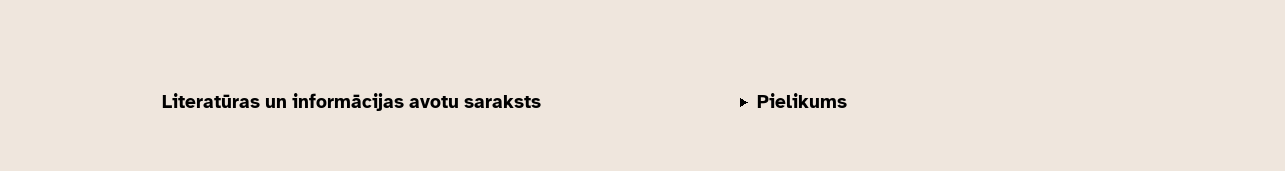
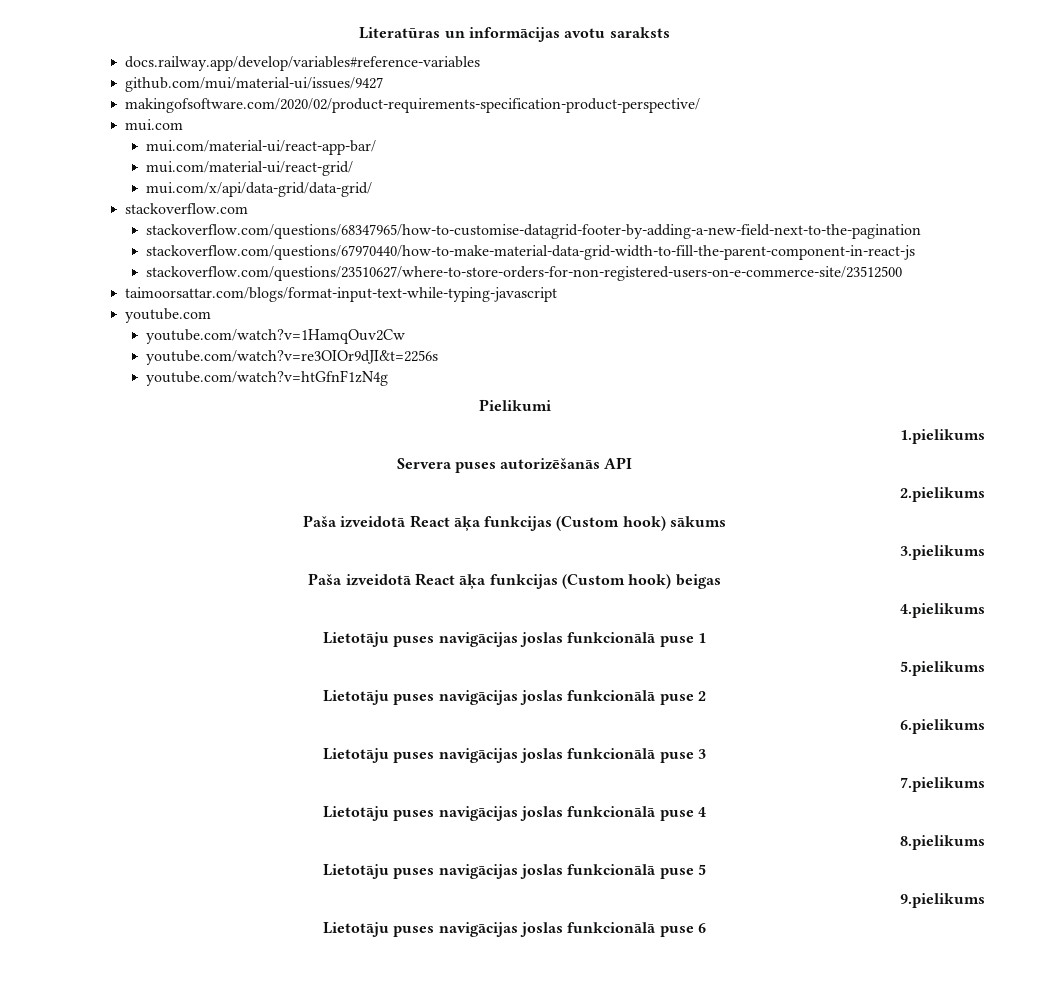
[757,93,848,108] Pielikums -> [125,56,481,71] [125,77,384,92] [125,98,701,113] [125,119,184,131] [146,140,377,155] [146,161,354,176] [146,182,373,197] [125,203,249,214] [146,224,922,239] [146,245,916,260] [146,266,903,281] [125,287,558,302] [125,308,212,323] [146,329,406,344] [146,350,439,365] [146,370,389,386] [478,399,551,411] [900,429,985,444] [396,457,633,473] [900,487,985,502] [302,515,727,531] [900,545,985,560] [308,573,721,589] [900,603,985,618] [323,632,706,647] [900,661,985,676] [323,690,706,705] [900,719,985,734] [323,748,706,763] [900,777,985,792] [323,806,706,821] [900,835,985,850] [323,864,706,879] [900,893,985,908] [323,922,706,937] docs.railway.app/develop/variables#reference-variables // github.com/mui/material-ui/issues/9427 // makingofsoftware.com/2020/02/product-requirements-specification-product-perspective/ // mui.com // mui.com/material-ui/react-app-bar/ // mui.com/material-ui/react-grid/ // mui.com/x/api/data-grid/data-grid/ // stackoverflow.com // stackoverflow.com/questions/68347965/how-to-customise-datagrid-footer-by-adding-a-new-field-next-to-the-pagination // stackoverflow.com/questions/67970440/how-to-make-material-data-grid-width-to-fill-the-parent-component-in-react-js // stackoverflow.com/questions/23510627/where-to-store-orders-for-non-registered-users-on-e-commerce-site/23512500 // taimoorsattar.com/blogs/format-input-text-while-typing-javascript // youtube.com // youtube.com/watch?v=1HamqOuv2Cw // youtube.com/watch?v=re3OIOr9dJI&t=2256s // youtube.com/watch?v=htGfnF1zN4g // Pielikumi // 1.pielikums // Servera puses autorizēšanās API // 2.pielikums // Paša izveidotā React āķa funkcijas (Custom hook) sākums // 3.pielikums // Paša izveidotā React āķa funkcijas (Custom hook) beigas // 4.pielikums // Lietotāju puses navigācijas joslas funkcionālā puse 1 // 5.pielikums // Lietotāju puses navigācijas joslas funkcionālā puse 2 // 6.pielikums // Lietotāju puses navigācijas joslas funkcionālā puse 3 // 7.pielikums // Lietotāju puses navigācijas joslas funkcionālā puse 4 // 8.pielikums // Lietotāju puses navigācijas joslas funkcionālā puse 5 // 9.pielikums // Lietotāju puses navigācijas joslas funkcionālā puse 6

